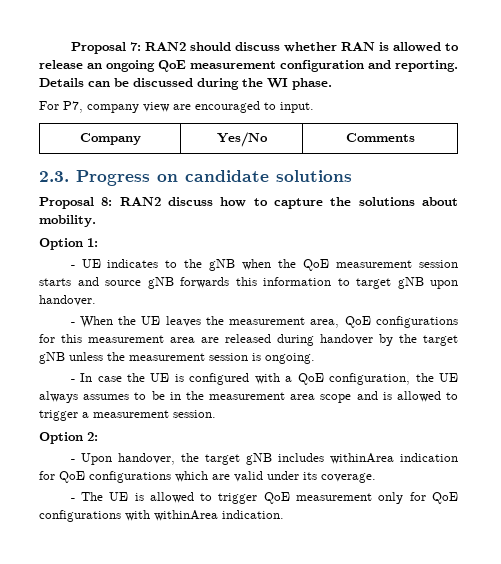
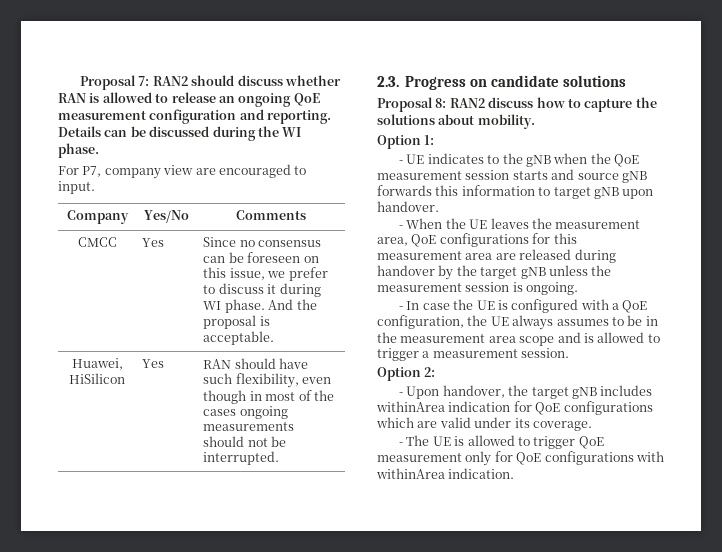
(415, 137) none -> [77,237,117,247] [142,238,165,247] [203,237,322,247] [203,252,319,263] [203,267,328,281] [203,283,321,297] [203,299,317,313] [203,315,270,329] [203,331,275,345] [71,358,123,370] [69,373,125,384] [142,359,165,368] [203,358,309,369] [203,373,332,388] [203,390,334,404] [203,406,288,419] [203,422,295,431] [203,436,287,447] [203,451,280,465] // CMCC | Yes | Since no consensus can be foreseen on this issue, we prefer to discuss it during WI phase. And the proposal is acceptable. // Huawei, HiSilicon | Yes | RAN should have such flexibility, even though in most of the cases ongoing measurements should not be interrupted.

